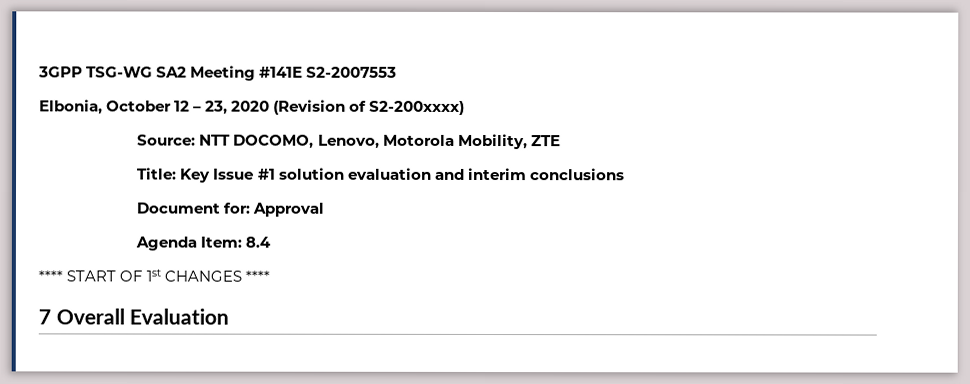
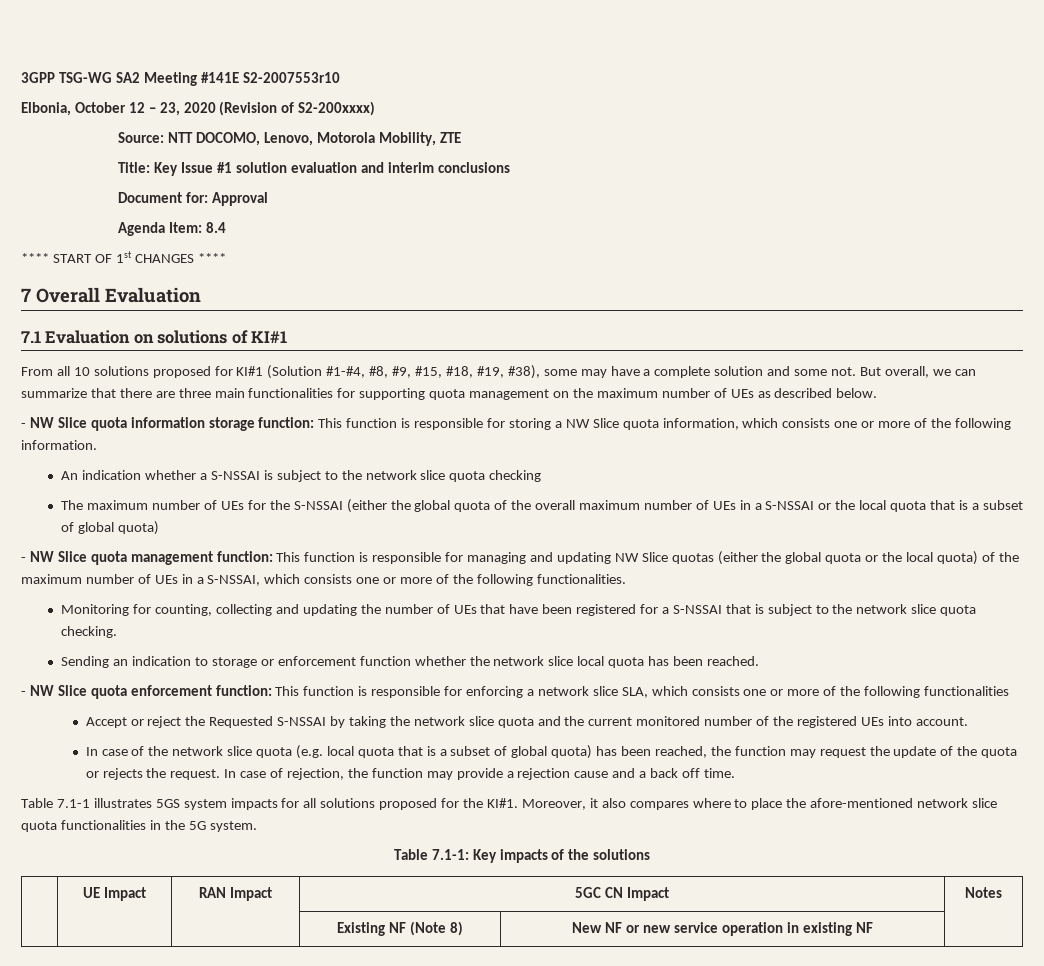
[306,66,398,78] S2-2007553 -> [242,72,340,83] S2-2007553r10
(230, 316) none -> [21,330,288,344] [21,365,976,379] [21,388,878,400] [21,417,1011,431] [21,440,97,450] [61,470,542,482] [61,499,1023,513] [61,521,160,535] [21,551,1019,565] [21,574,626,586] [61,604,977,616] [61,626,118,638] [61,656,759,668] [21,685,1009,699] [85,716,968,728] [85,745,1018,759] [85,768,735,780] [21,798,998,810] [21,820,257,832] [393,849,651,863] [83,887,146,901] [199,887,272,901] [575,887,669,901] [965,887,1002,898] [337,921,463,936] [572,922,873,936] // 7.1 Evaluation on solutions of KI#1 // From all 10 solutions proposed for KI#1 (Solution #1-#4, #8, #9, #15, #18, #19, #38), some may have a complete solution and some not. But overall, we can summarize that there are three main functionalities for supporting quota management on the maximum number of UEs as described below. // - NW Slice quota information storage function: This function is responsible for storing a NW Slice quota information, which consists one or more of the following information. // An indication whether a S-NSSAI is subject to the network slice quota checking // The maximum number of UEs for the S-NSSAI (either the global quota of the overall maximum number of UEs in a S-NSSAI or the local quota that is a subset of global quota) // - NW Slice quota management function: This function is responsible for managing and updating NW Slice quotas (either the global quota or the local quota) of the maximum number of UEs in a S-NSSAI, which consists one or more of the following functionalities. // Monitoring for counting, collecting and updating the number of UEs that have been registered for a S-NSSAI that is subject to the network slice quota checking. // Sending an indication to storage or enforcement function whether the network slice local quota has been reached. // - NW Slice quota enforcement function: This function is responsible for enforcing a network slice SLA, which consists one or more of the following functionalities // Accept or reject the Requested S-NSSAI by taking the network slice quota and the current monitored number of the registered UEs into account. // In case of the network slice quota (e.g. local quota that is a subset of global quota) has been reached, the function may request the update of the quota or rejects the request. In case of rejection, the function may provide a rejection cause and a back off time. // Table 7.1-1 illustrates 5GS system impacts for all solutions proposed for the KI#1. Moreover, it also compares where to place the afore-mentioned network slice quota functionalities in the 5G system. // Table 7.1-1: Key impacts of the solutions // | UE Impact | RAN Impact | 5GC CN Impact | Notes // | | | Existing NF (Note 8) | New NF or new service operation in existing NF |

